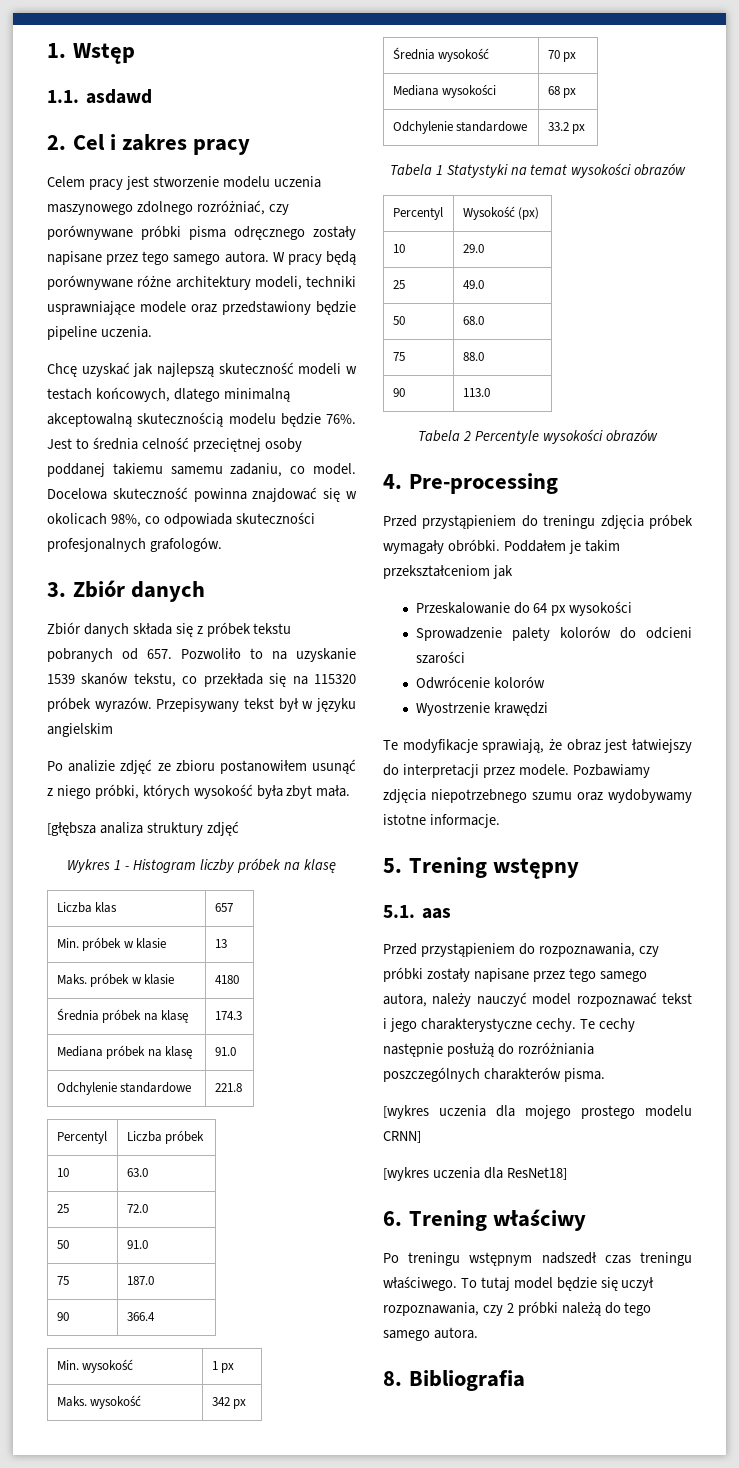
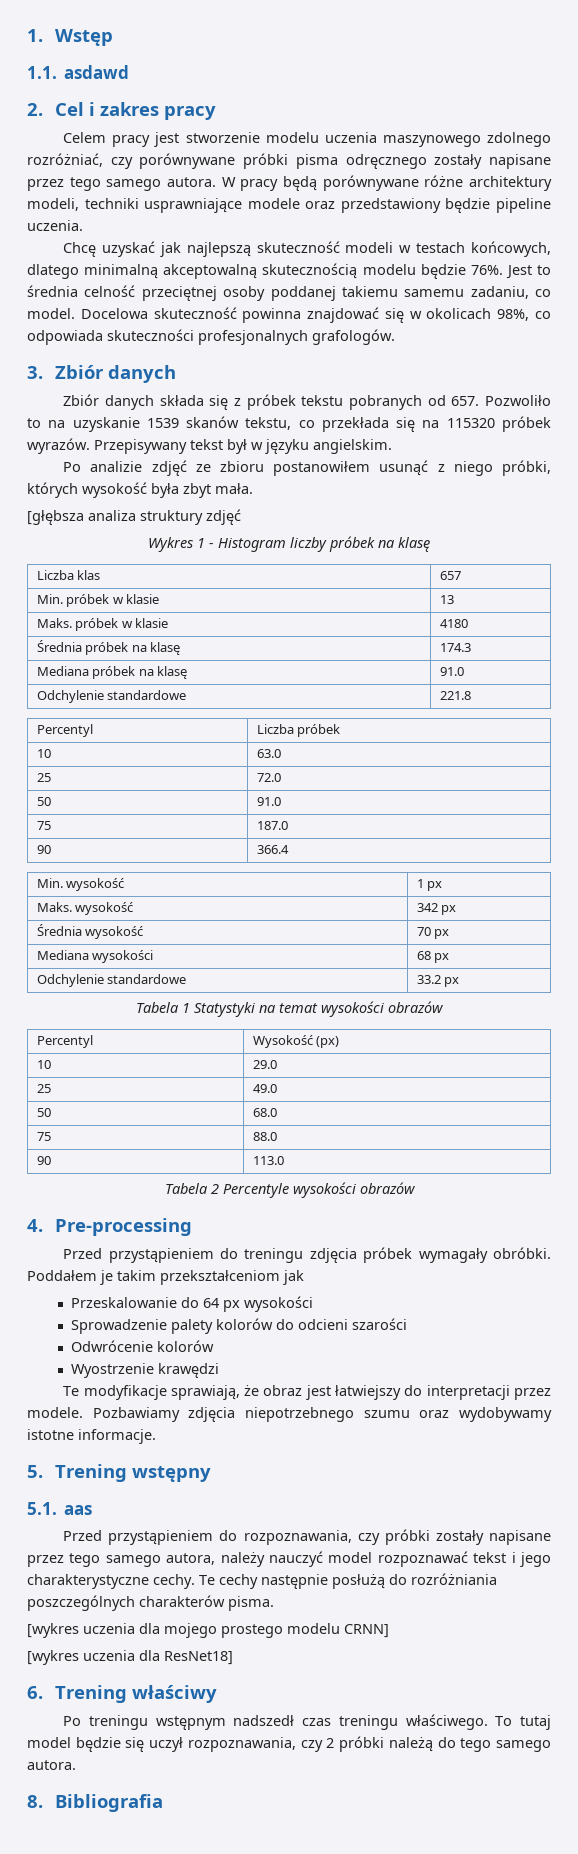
[47,723,113,737] angielskim -> [313,439,392,454] angielskim.

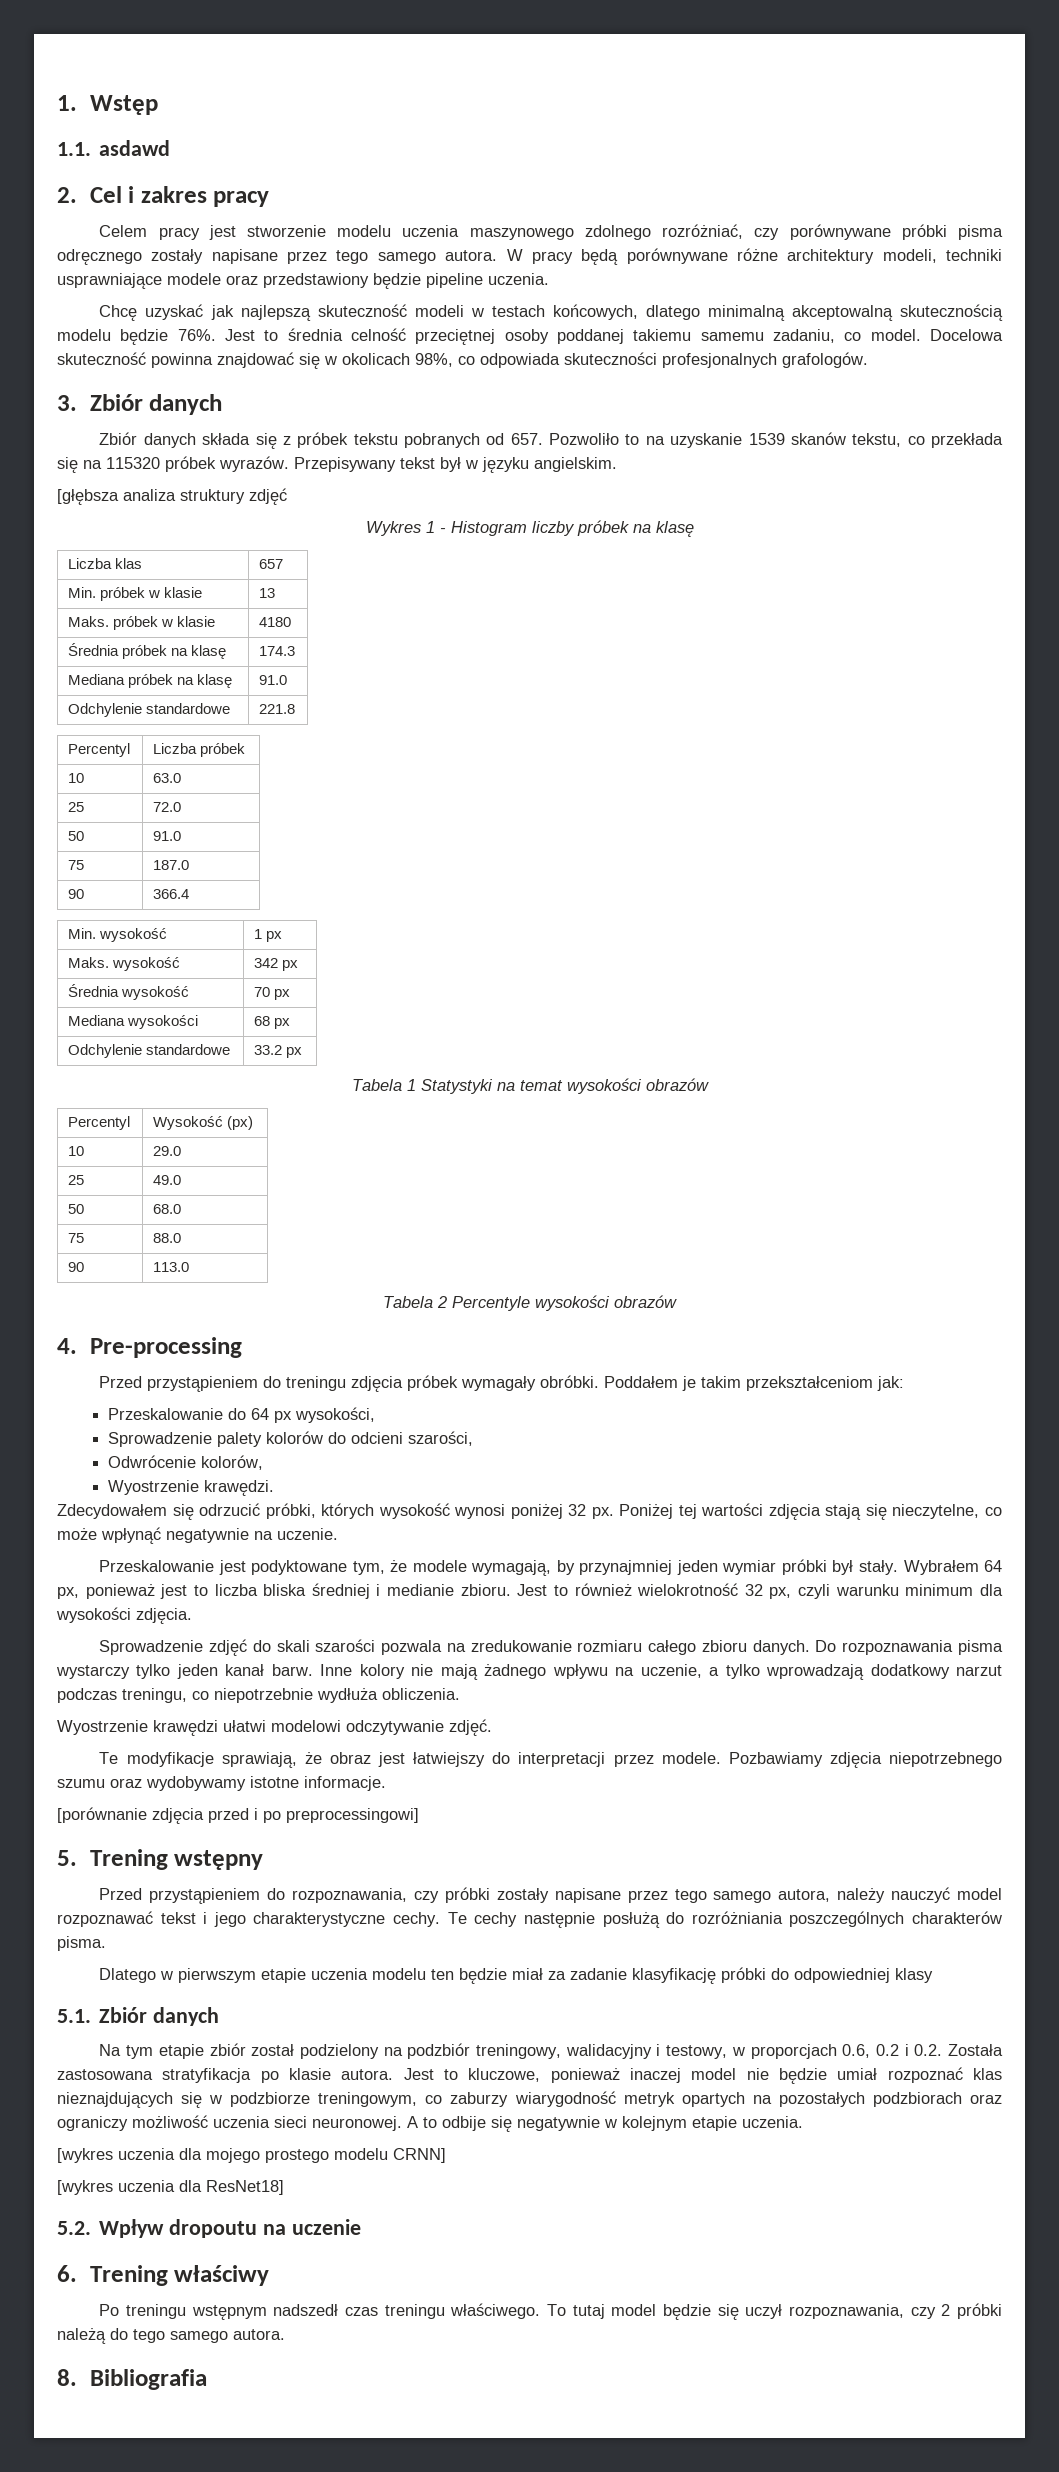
[63,460,551,476] [27,482,253,498] // Po analizie zdjęć ze zbioru postanowiłem usunąć z niego próbki, których wysokość była zbyt mała. -> (617, 464) none
[283,1270,304,1285] jak -> [877,1376,905,1391] jak:
[243,1296,313,1312] wysokości -> [294,1407,375,1423] wysokości,
[351,1318,407,1330] szarości -> [407,1431,473,1446] szarości,
[156,1340,214,1352] [70,1363,219,1378] kolorów // Wyostrzenie krawędzi -> [200,1455,263,1470] [107,1480,274,1496] [57,1503,1002,1520] [57,1527,338,1544] [99,1559,1003,1576] [57,1583,1004,1599] [56,1607,192,1624] [99,1639,1004,1656] [56,1664,1003,1680] [57,1688,460,1703] [57,1719,492,1736] kolorów, // Wyostrzenie krawędzi. // Zdecydowałem się odrzucić próbki, których wysokość wynosi poniżej 32 px. Poniżej tej wartości zdjęcia stają się nieczytelne, co może wpłynąć negatywnie na uczenie. // Przeskalowanie jest podyktowane tym, że modele wymagają, by przynajmniej jeden wymiar próbki był stały. Wybrałem 64 px, ponieważ jest to liczba bliska średniej i medianie zbioru. Jest to również wielokrotność 32 px, czyli warunku minimum dla wysokości zdjęcia. // Sprowadzenie zdjęć do skali szarości pozwala na zredukowanie rozmiaru całego zbioru danych. Do rozpoznawania pisma wystarczy tylko jeden kanał barw. Inne kolory nie mają żadnego wpływu na uczenie, a tylko wprowadzają dodatkowy narzut podczas treningu, co niepotrzebnie wydłuża obliczenia. // Wyostrzenie krawędzi ułatwi modelowi odczytywanie zdjęć.
(156, 1436) none -> [57,1807,419,1824] // [porównanie zdjęcia przed i po preprocessingowi]
[27,1502,93,1515] // 5.1. aas -> (264, 1860) none
(274, 1603) none -> [99,1967,934,1984] [57,2007,220,2026] [99,2043,1003,2059] [57,2067,1003,2084] [57,2091,1003,2108] [57,2115,803,2132] // Dlatego w pierwszym etapie uczenia modelu ten będzie miał za zadanie klasyfikację próbki do odpowiedniej klasy // 5.1. Zbiór danych // Na tym etapie zbiór został podzielony na podzbiór treningowy, walidacyjny i testowy, w proporcjach 0.6, 0.2 i 0.2. Została zastosowana stratyfikacja po klasie autora. Jest to kluczowe, ponieważ inaczej model nie będzie umiał rozpoznać klas nieznajdujących się w podzbiorze treningowym, co zaburzy wiarygodność metryk opartych na pozostałych podzbiorach oraz ograniczy możliwość uczenia sieci neuronowej. A to odbije się negatywnie w kolejnym etapie uczenia.
(233, 1658) none -> [57,2219,362,2238] // 5.2. Wpływ dropoutu na uczenie

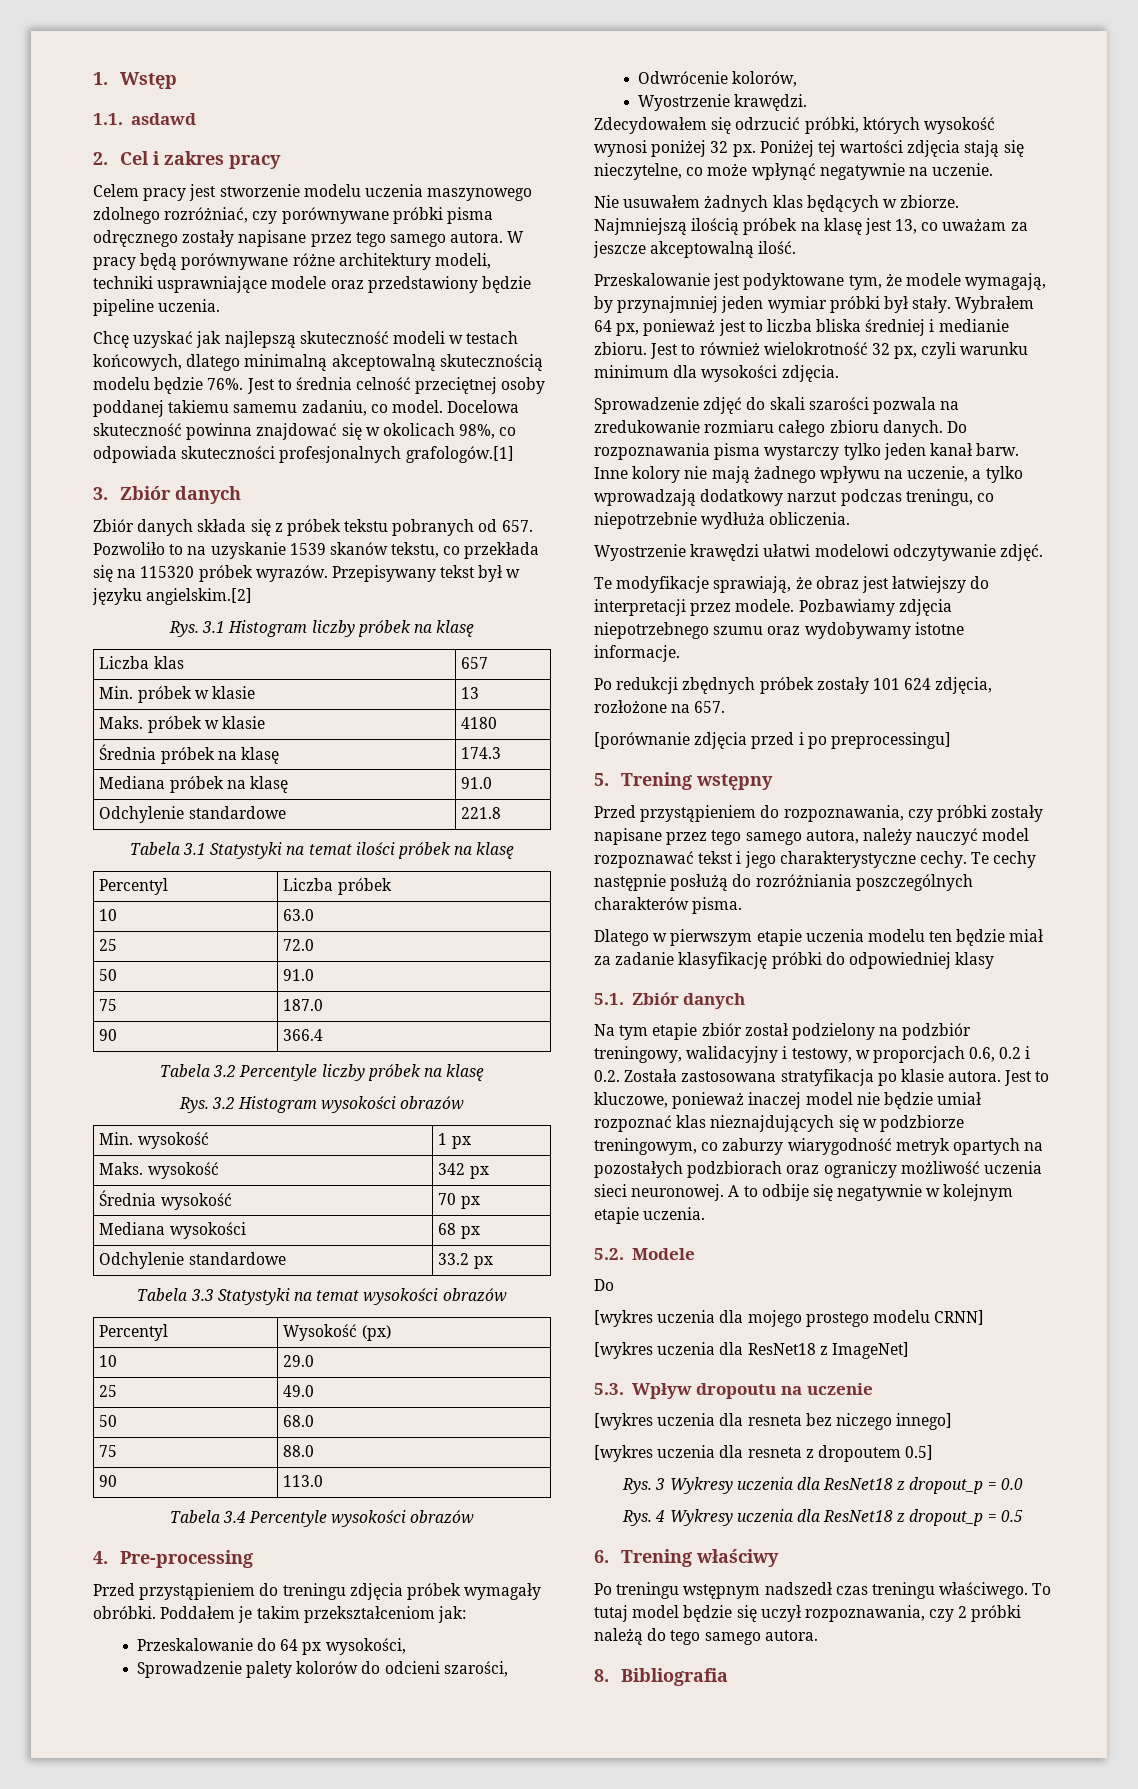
[782,352,868,368] grafologów. -> [405,446,514,463] grafologów.[1]
[534,457,617,472] [57,488,287,505] [365,521,446,536] angielskim. // [głębsza analiza struktury zdjęć // Wykres 1 - -> [146,588,253,605] [168,621,226,637] angielskim.[2] // Rys. 3.1
(296, 709) none -> [129,842,515,859] // Tabela 3.1 Statystyki na temat ilości próbek na klasę
(190, 894) none -> [159,1064,485,1081] [178,1096,465,1113] // Tabela 3.2 Percentyle liczby próbek na klasę // Rys. 3.2 Histogram wysokości obrazów
[406,1079,416,1091] 1 -> [190,1289,214,1301] 3.3
[437,1296,447,1308] 2 -> [222,1511,246,1523] 3.4
(338, 1534) none -> [594,195,960,212] [594,218,1028,235] [593,241,797,258] // Nie usuwałem żadnych klas będących w zbiorze. Najmniejszą ilością próbek na klasę jest 13, co uważam za jeszcze akceptowalną ilość.
(386, 1783) none -> [594,677,993,694] [594,700,726,713] // Po redukcji zbędnych próbek zostały 101 624 zdjęcia, rozłożone na 657.
[286,1808,419,1823] preprocessingowi] -> [830,732,951,749] preprocessingu]
(803, 2122) none -> [594,1248,695,1260] [594,1279,614,1291] // 5.2. Modele // Do
[206,2180,284,2195] [57,2221,91,2235] ResNet18] // 5.2. -> [747,1342,909,1359] [594,1383,624,1395] ResNet18 z ImageNet] // 5.3.
(362, 2227) none -> [594,1413,953,1430] [594,1445,934,1462] [622,1477,1023,1494] [622,1509,1023,1526] // [wykres uczenia dla resneta bez niczego innego] // [wykres uczenia dla resneta z dropoutem 0.5] // Rys. 3 Wykresy uczenia dla ResNet18 z dropout_p = 0.0 // Rys. 4 Wykresy uczenia dla ResNet18 z dropout_p = 0.5

